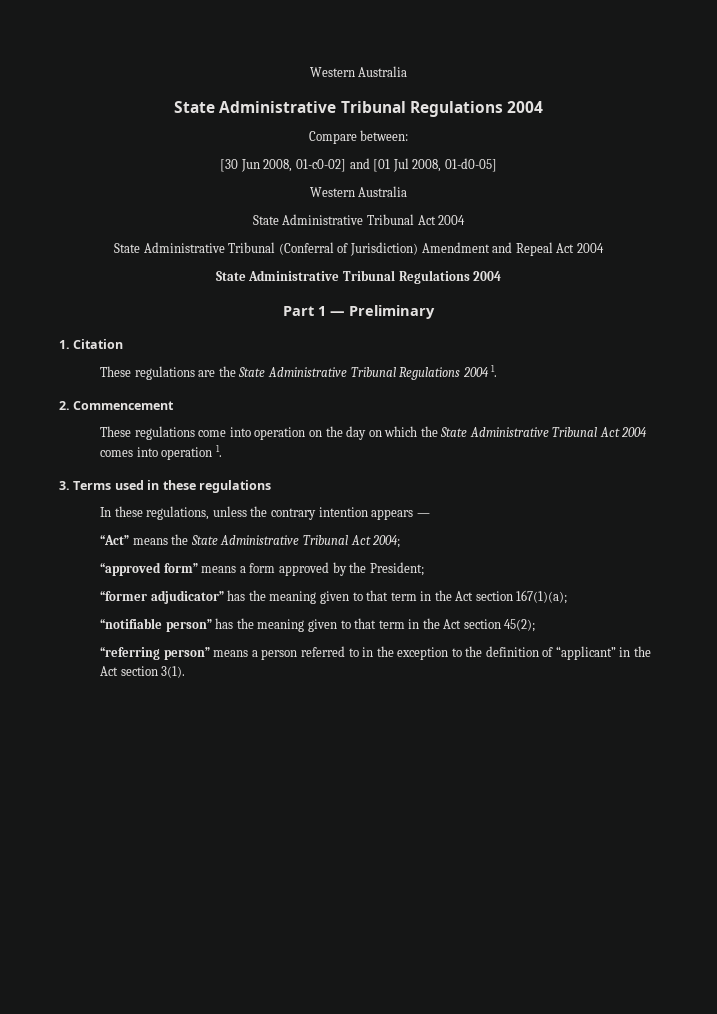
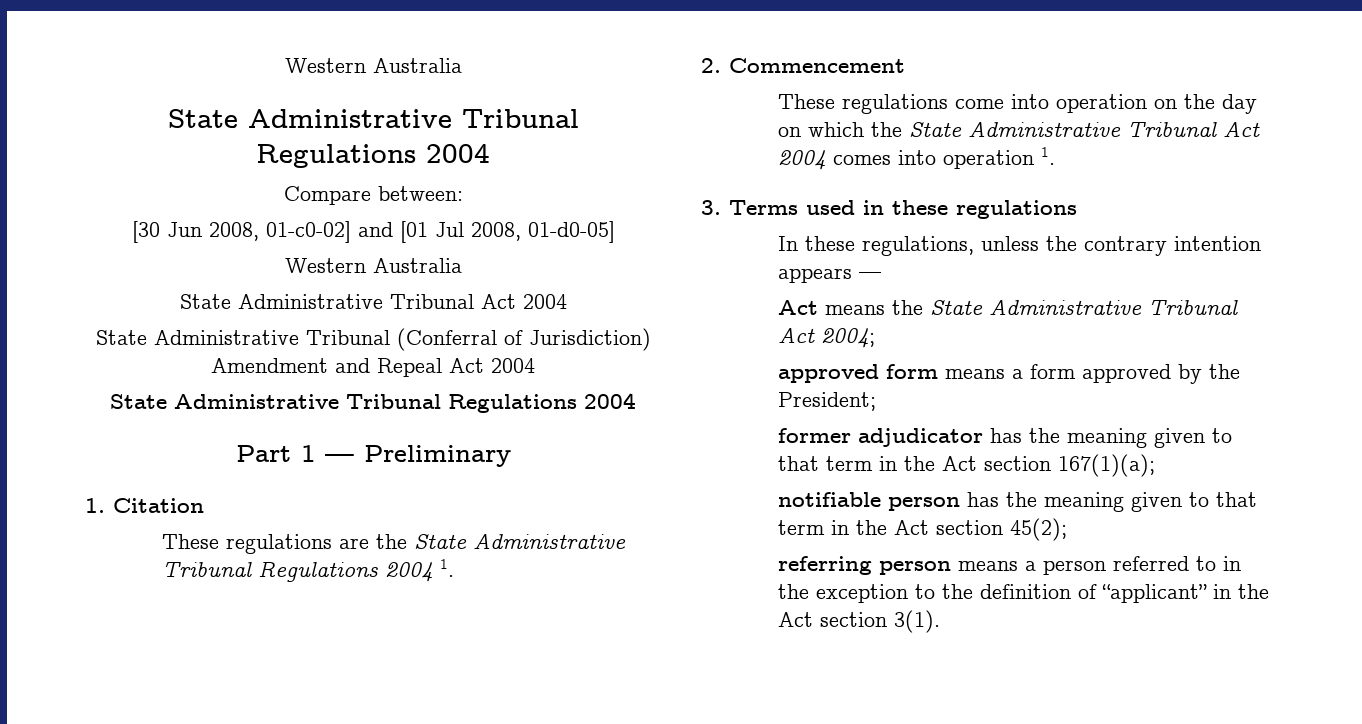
[100,535,130,545] “Act” -> [777,300,818,315] Act
[100,562,198,576] “approved form” -> [777,364,938,383] approved form
[100,590,224,604] “former adjudicator” -> [777,428,983,447] former adjudicator
[100,618,212,632] “notifiable person” -> [777,492,960,511] notifiable person
[100,647,210,660] “referring person” -> [777,556,951,575] referring person

